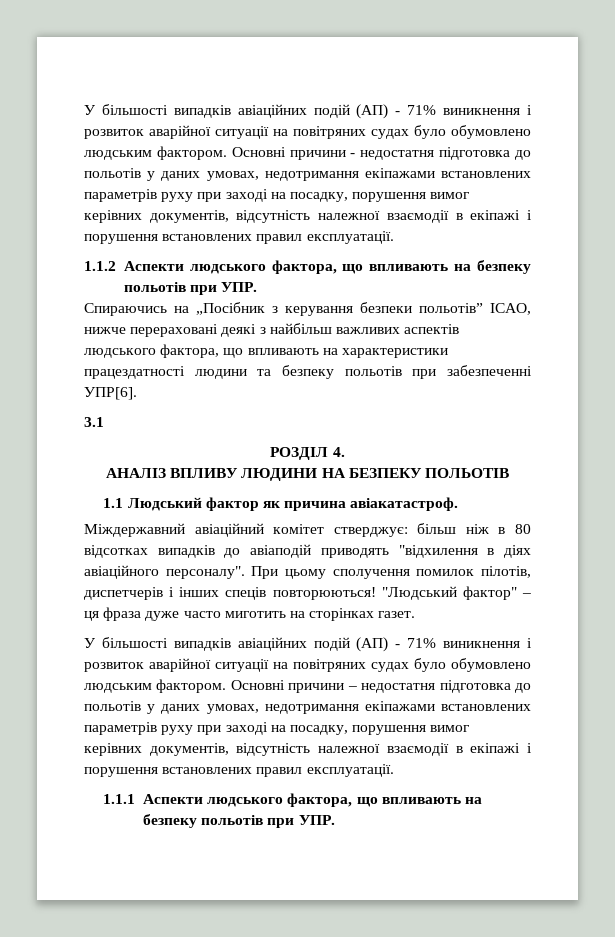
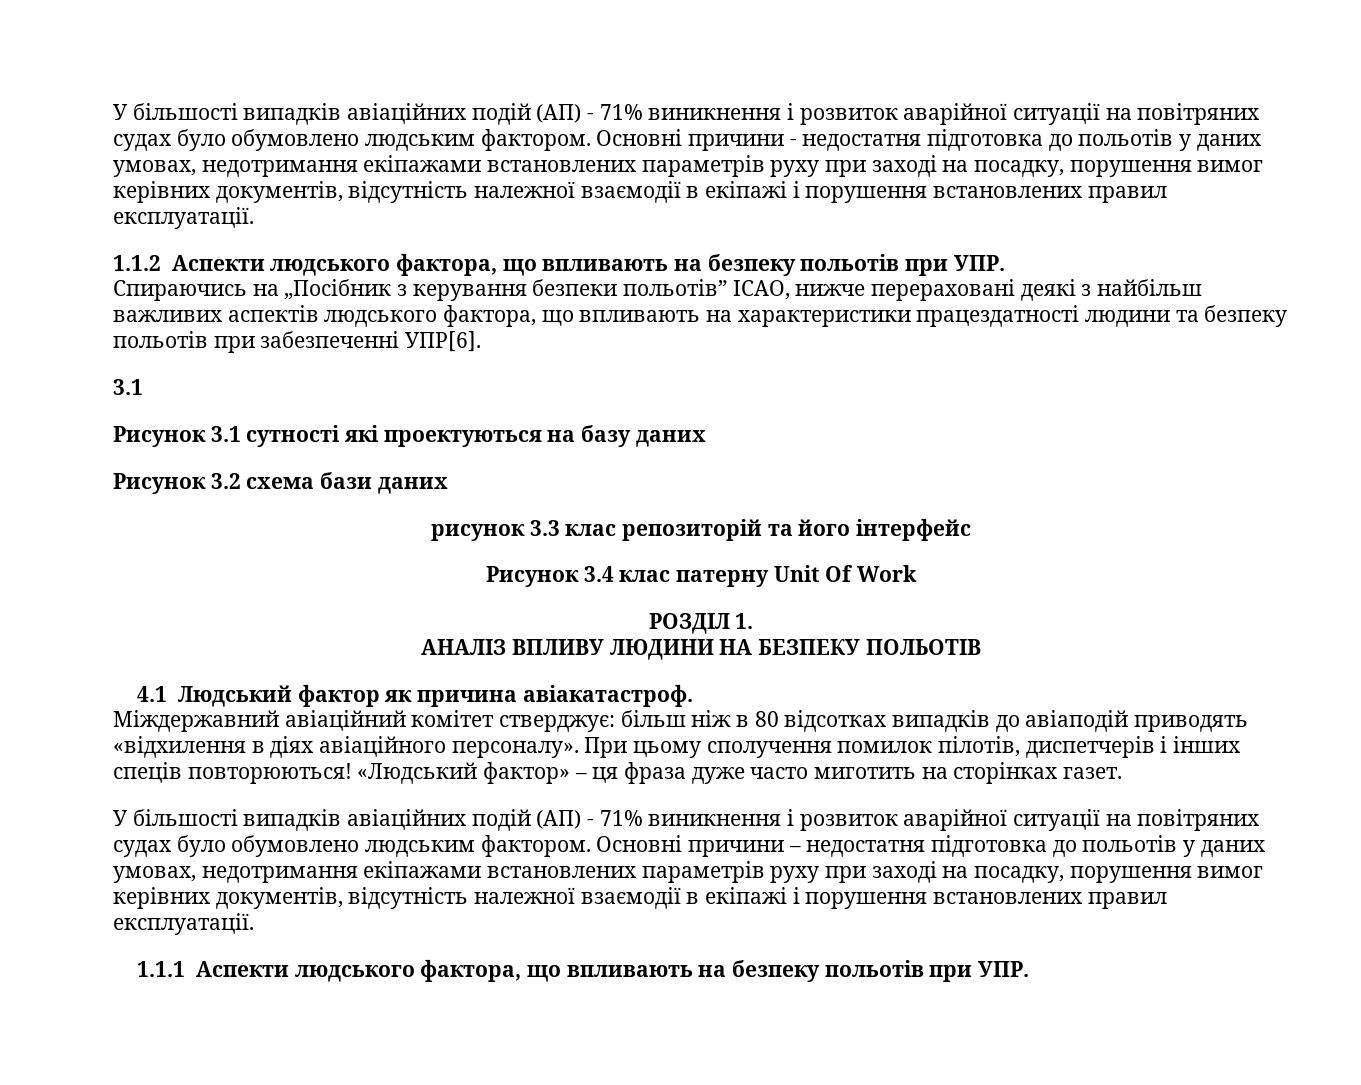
(104, 422) none -> [113,425,706,447] [113,472,448,494] [430,518,972,541] [485,565,918,587] // Рисунок 3.1 сутності які проектуються на базу даних // Рисунок 3.2 схема бази даних // рисунок 3.3 клас репозиторій та його інтерфейс // Рисунок 3.4 клас патерну Unit Of Work
[332,447,345,457] 4. -> [735,613,754,629] 1.
[103,498,124,508] 1.1 -> [137,686,168,702] 4.1
[398,545,478,558] "відхилення -> [113,736,246,758] «відхилення
[165,566,245,579] персоналу". -> [451,741,579,758] персоналу».
[381,586,517,600] "Людський фактор" -> [357,762,571,784] «Людський фактор»

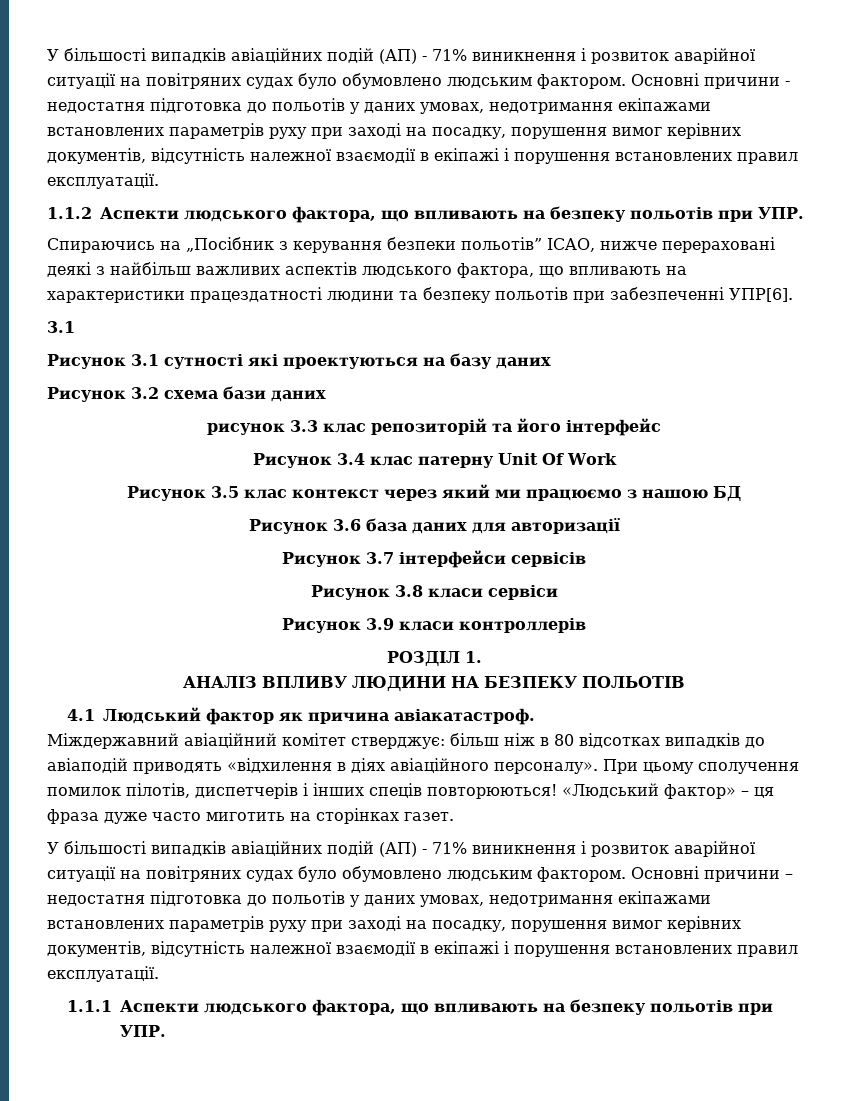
(918, 573) none -> [127,484,741,501] [248,518,620,534] [282,550,586,568] [310,585,558,600] [282,618,586,633] // Рисунок 3.5 клас контекст через який ми працюємо з нашою БД // Рисунок 3.6 база даних для авторизації // Рисунок 3.7 інтерфейси сервісів // Рисунок 3.8 класи сервіси // Рисунок 3.9 класи контроллерів

